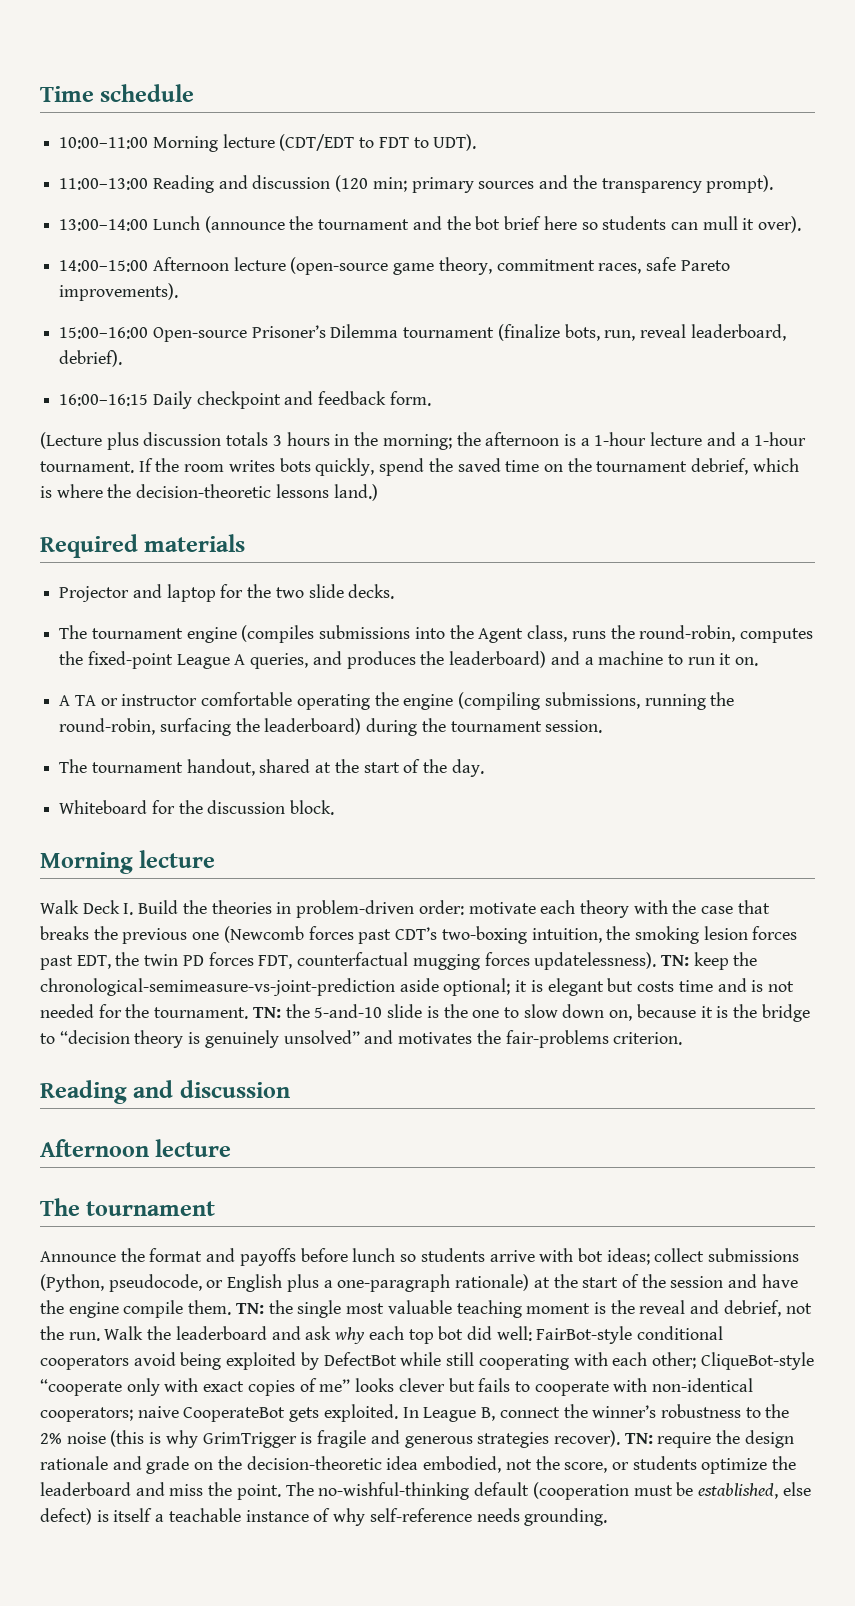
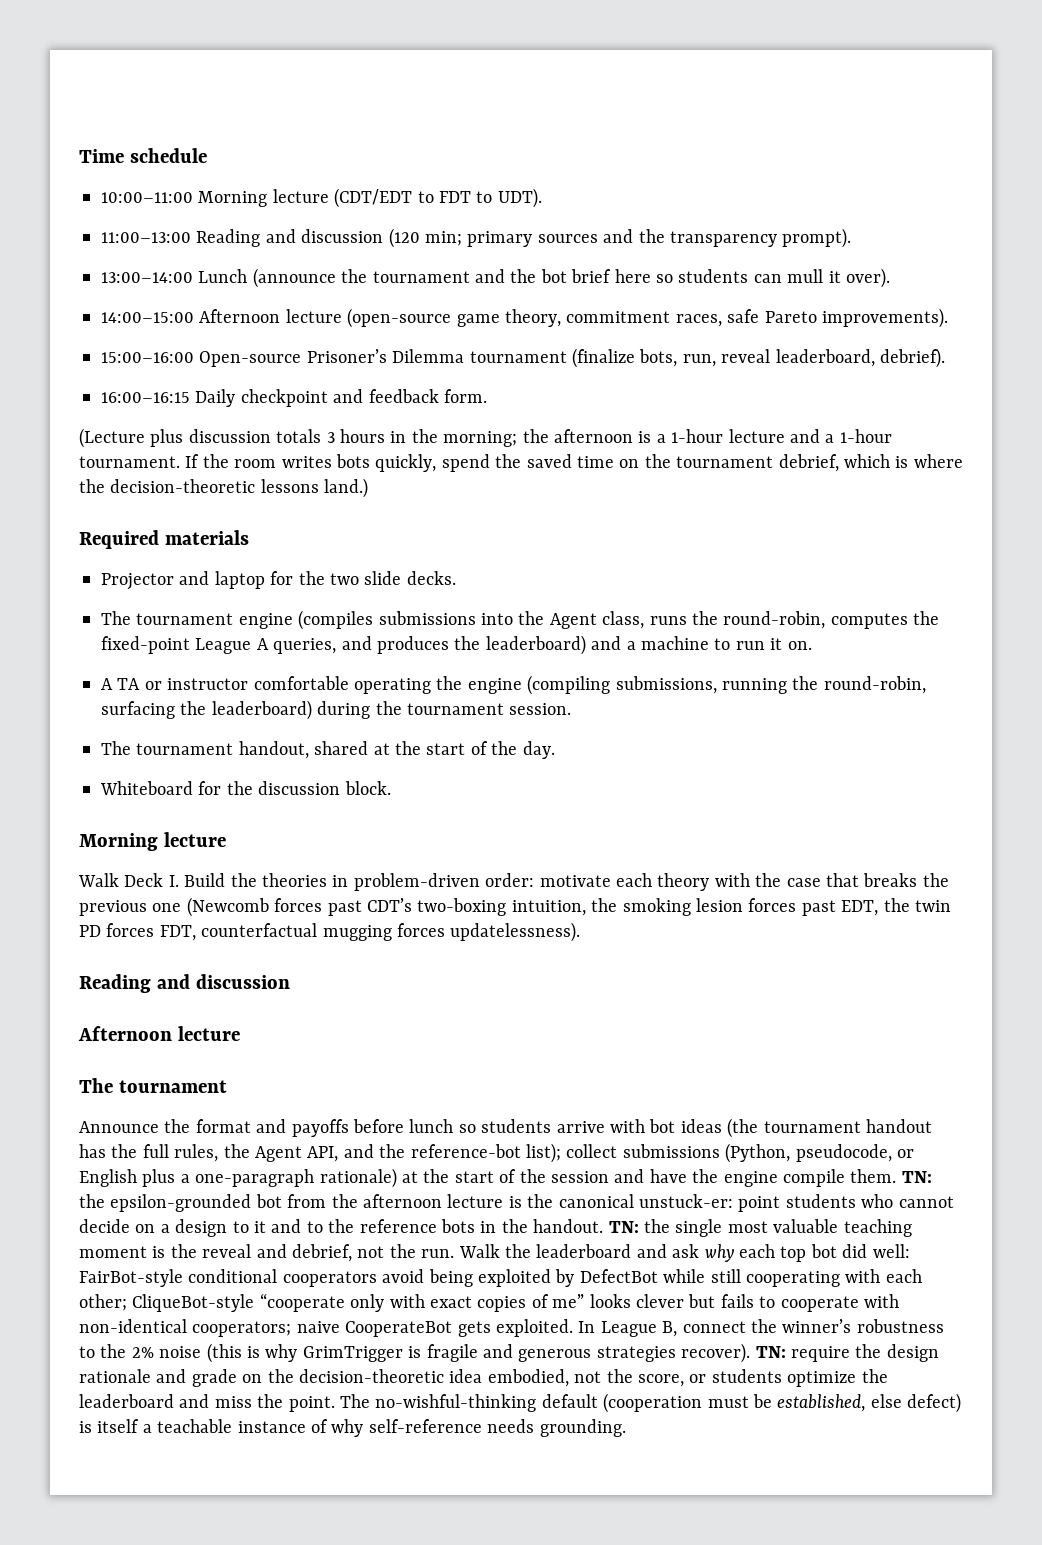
[660,952,758,970] [40,978,794,996] [40,1004,810,1022] [40,1030,683,1048] TN: keep the chronological-semimeasure-vs-joint-prediction aside optional; it is elegant but costs time and is not needed for the tournament. TN: the 5-and-10 slide is the one to slow down on, because it is the bridge to “decision theory is genuinely unsolved” and motivates the fair-problems criterion. -> (581, 932) none
[606,1248,650,1265] ideas; -> [680,1118,932,1138] [79,1143,561,1163] ideas (the tournament handout has the full rules, the Agent API, and the reference-bot list);
(293, 1307) none -> [110,1194,954,1212] [79,1219,670,1237] epsilon-grounded bot from the afternoon lecture is the canonical unstuck-er: point students who cannot decide on a design to it and to the reference bots in the handout. TN: the

